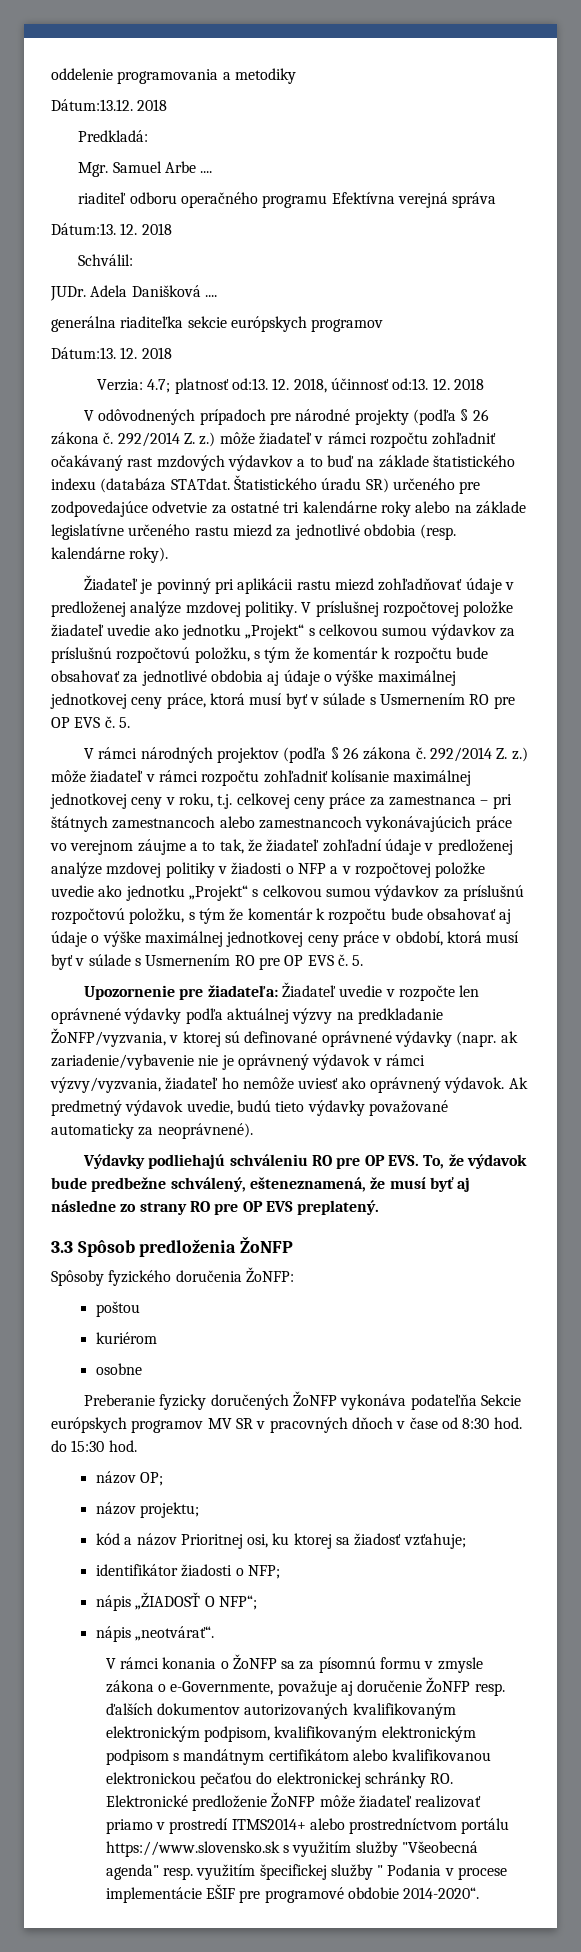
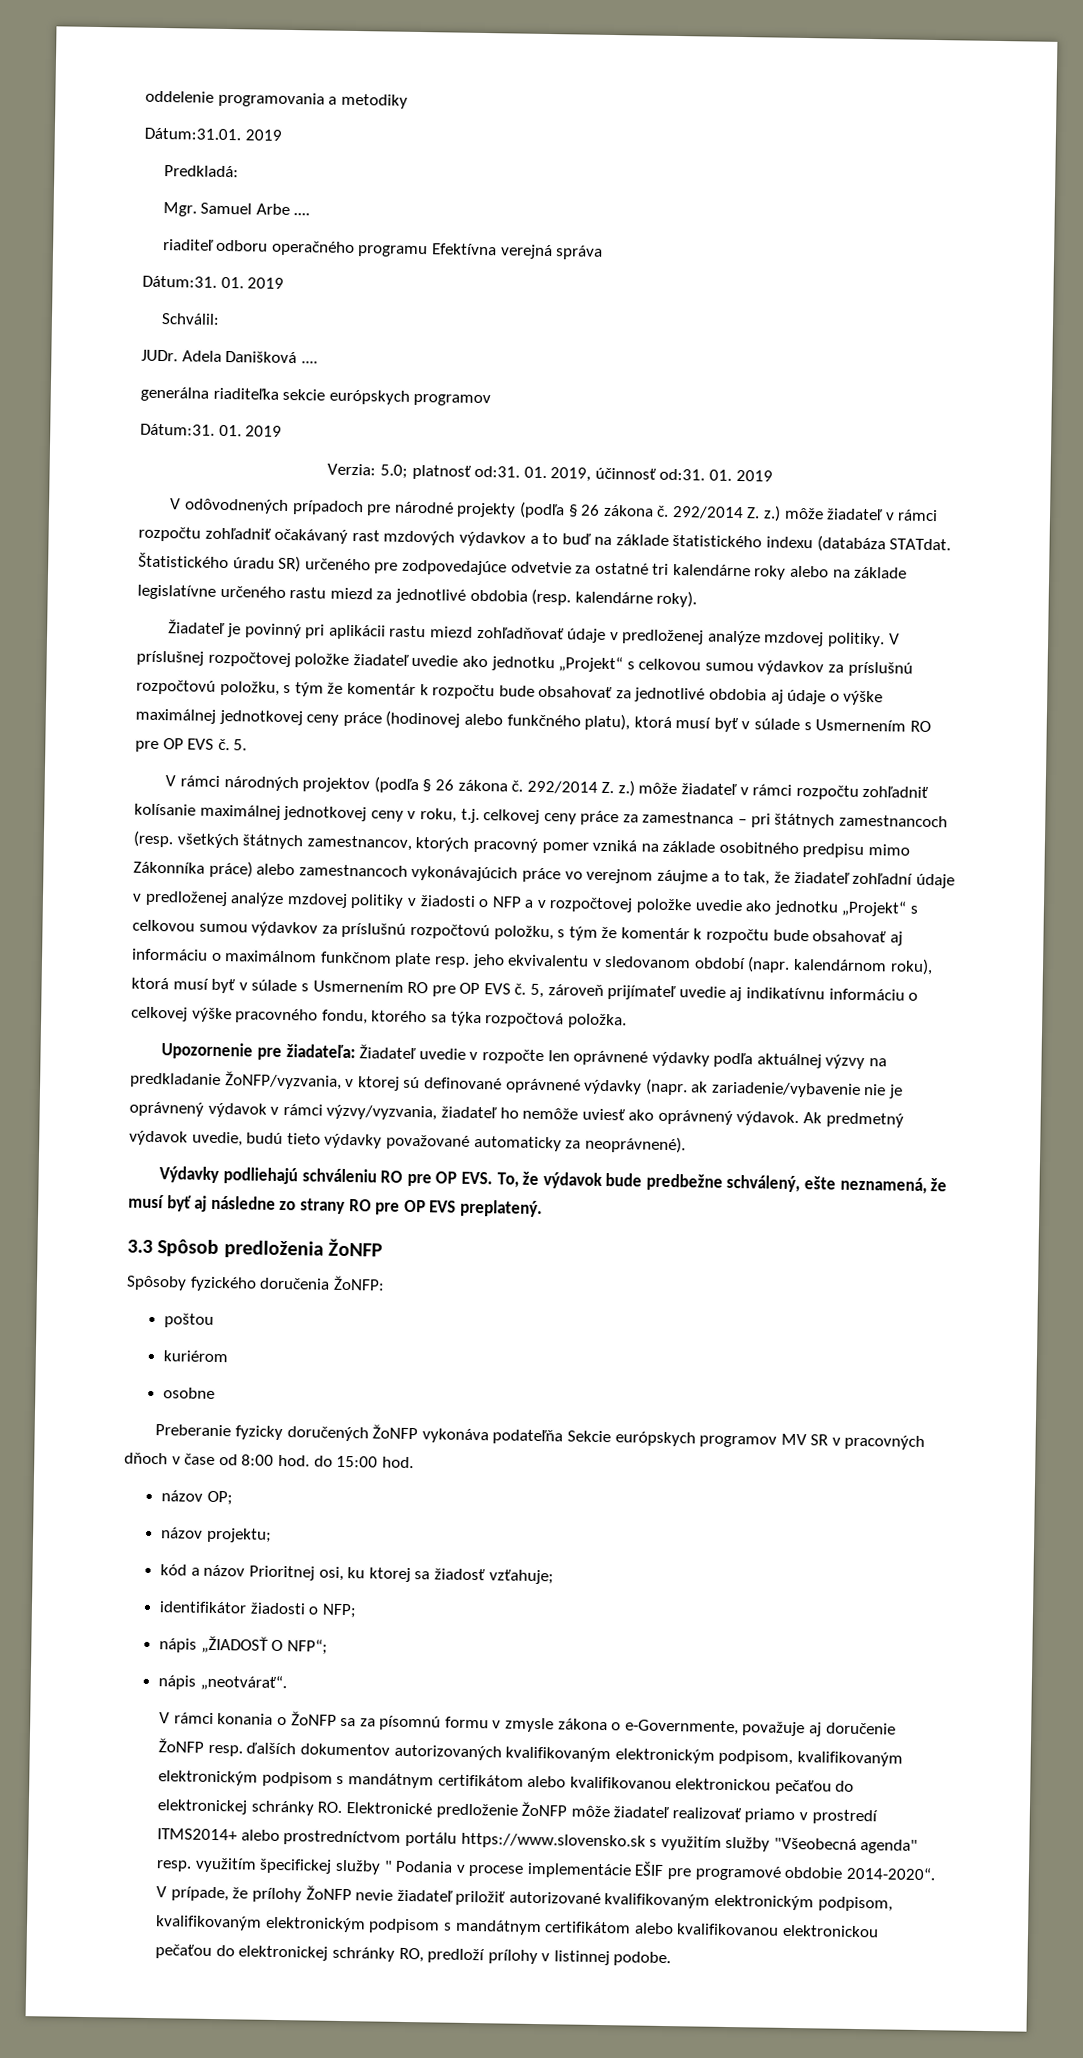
[51,99,168,111] Dátum:13.12. 2018 -> [144,127,282,141] Dátum:31.01. 2019
[51,223,172,235] Dátum:13. 12. 2018 -> [142,275,285,289] Dátum:31. 01. 2019
[51,347,172,359] [97,378,484,394] Dátum:13. 12. 2018 // Verzia: 4.7; platnosť od:13. 12. 2018, účinnosť od:13. 12. 2018 -> [140,423,283,437] [327,463,773,482] Dátum:31. 01. 2019 // Verzia: 5.0; platnosť od:31. 01. 2019, účinnosť od:31. 01. 2019
[166,693,206,709] práce, -> [342,710,631,731] práce (hodinovej alebo funkčného platu),
(216, 822) none -> [133,830,911,858] [133,860,253,878] (resp. všetkých štátnych zamestnancov, ktorých pracovný pomer vzniká na základe osobitného predpisu mimo Zákonníka práce)
[51,931,443,947] údaje o výške maximálnej jednotkovej ceny práce v období, -> [132,948,933,976] informáciu o maximálnom funkčnom plate resp. jeho ekvivalentu v sledovanom období (napr. kalendárnom roku),
[352,955,364,966] 5. -> [530,983,919,1002] [131,1006,627,1029] 5, zároveň prijímateľ uvedie aj indikatívnu informáciu o celkovej výške pracovného fondu, ktorého sa týka rozpočtová položka.
[249,1177,366,1192] ešteneznamená, -> [804,1176,927,1194] ešte neznamená,
[462,1418,490,1429] 8:30 -> [241,1454,275,1466] 8:00
[71,1440,105,1452] 15:30 -> [336,1455,379,1468] 15:00
(480, 1893) none -> [156,1885,893,1912] [155,1915,879,1938] [155,1944,672,1967] V prípade, že prílohy ŽoNFP nevie žiadateľ priložiť autorizované kvalifikovaným elektronickým podpisom, kvalifikovaným elektronickým podpisom s mandátnym certifikátom alebo kvalifikovanou elektronickou pečaťou do elektronickej schránky RO, predloží prílohy v listinnej podobe.

